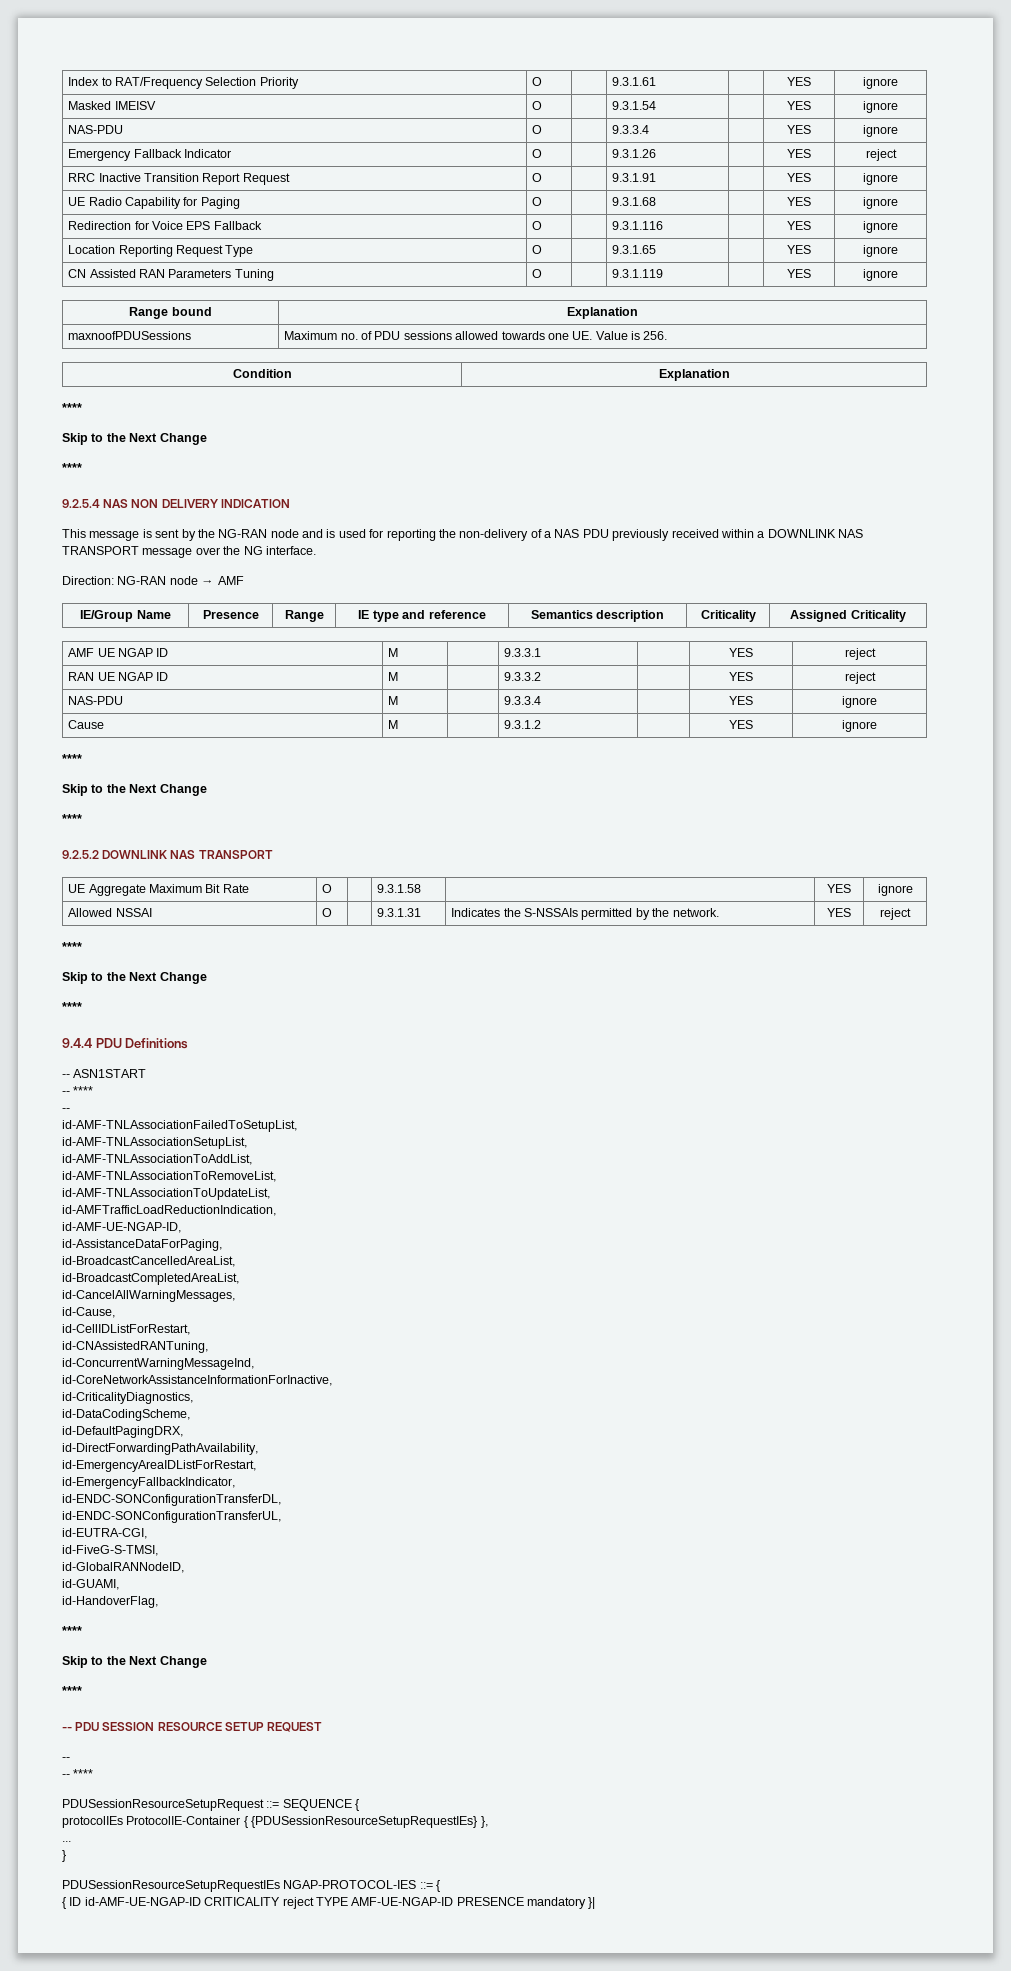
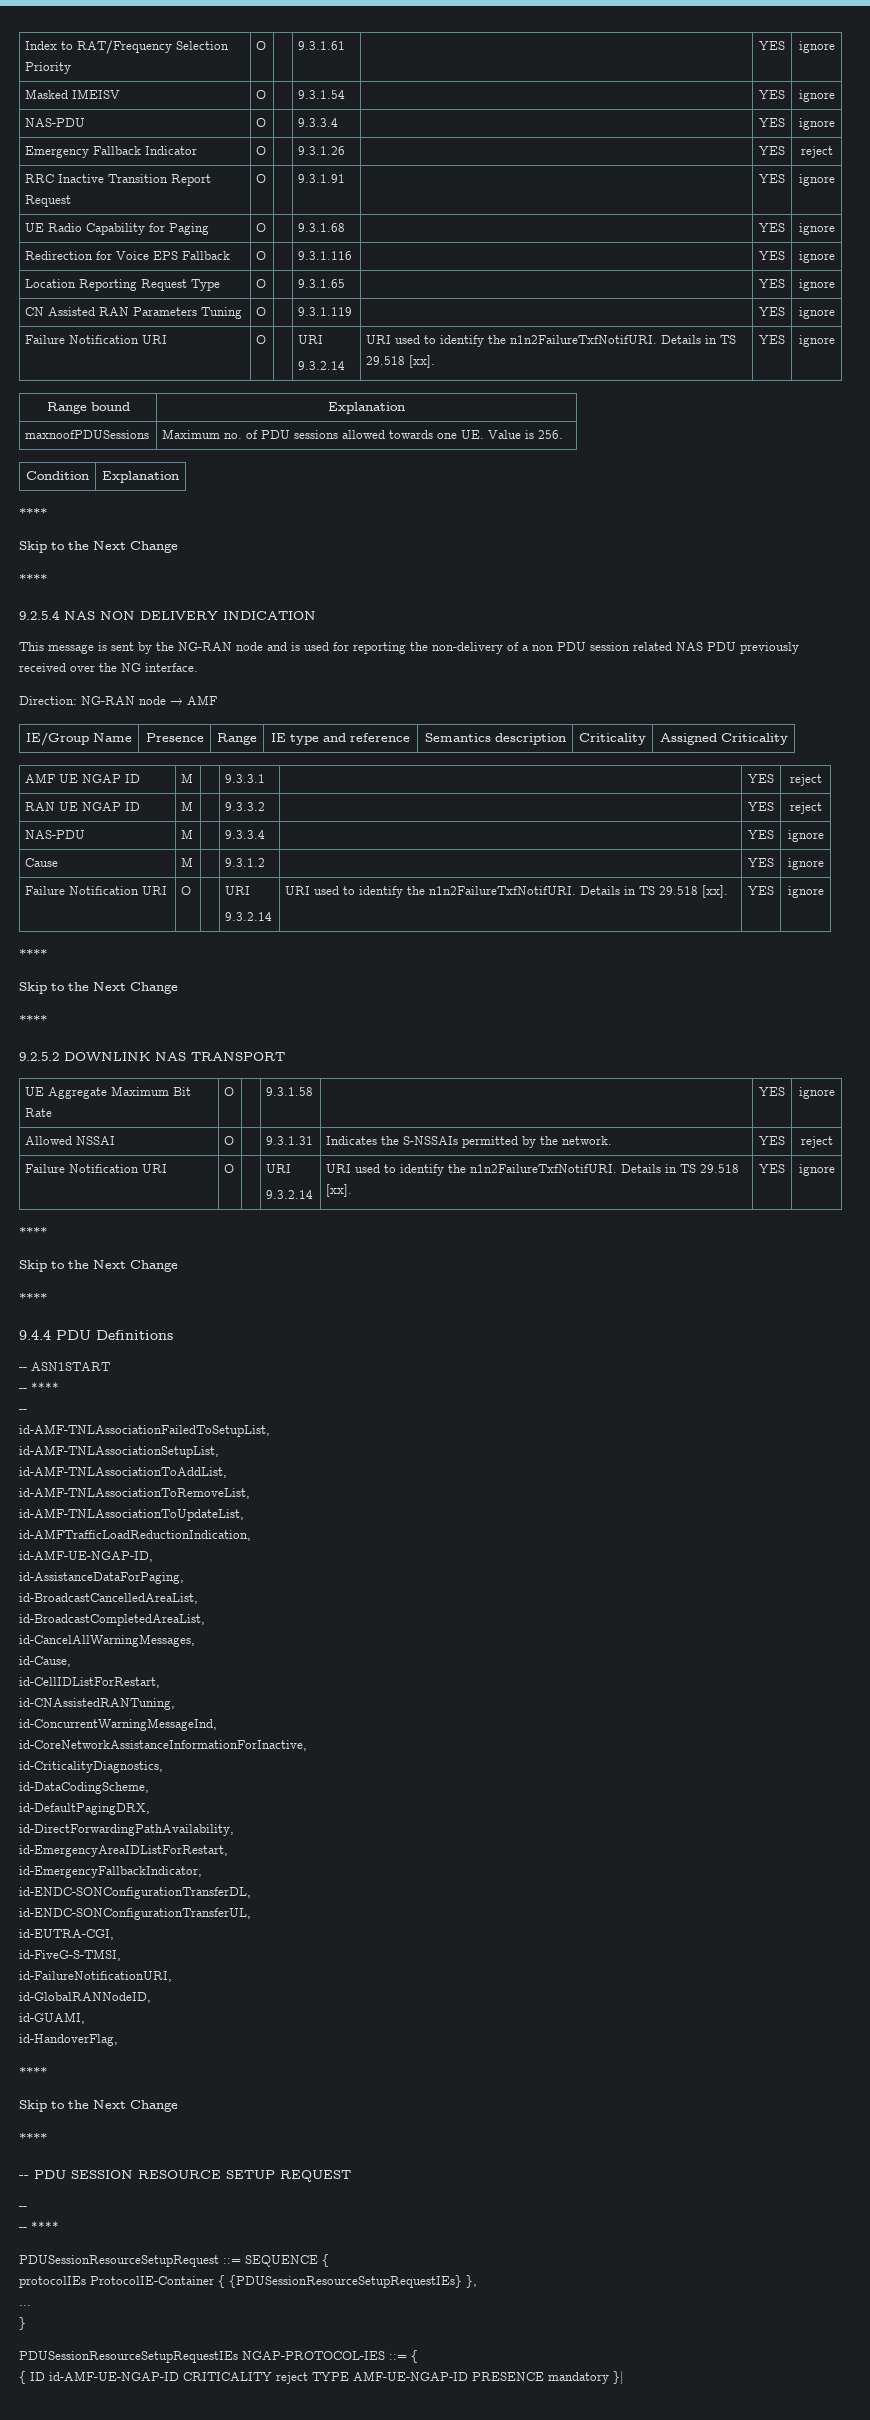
(898, 275) none -> [25,335,168,344] [256,335,267,344] [298,335,324,344] [298,361,346,370] [366,335,737,347] [366,355,436,368] [759,335,785,344] [798,335,835,347] // Failure Notification URI | O | | URI // 9.3.2.14 | URI used to identify the n1n2FailureTxfNotifURI. Details in TS 29.518 [xx]. | YES | ignore
[554,529,863,541] [62,546,193,558] NAS PDU previously received within a DOWNLINK NAS TRANSPORT message -> [532,642,799,654] [19,663,66,672] non PDU session related NAS PDU previously received
(877, 726) none -> [25,886,168,895] [181,886,192,895] [225,886,251,895] [225,912,273,921] [285,885,729,898] [748,886,774,895] [787,886,824,898] // Failure Notification URI | O | | URI // 9.3.2.14 | URI used to identify the n1n2FailureTxfNotifURI. Details in TS 29.518 [xx]. | YES | ignore
(911, 914) none -> [25,1164,168,1173] [224,1164,235,1173] [266,1164,292,1173] [266,1190,314,1199] [326,1164,740,1176] [326,1184,353,1197] [759,1164,785,1173] [798,1164,835,1176] // Failure Notification URI | O | | URI // 9.3.2.14 | URI used to identify the n1n2FailureTxfNotifURI. Details in TS 29.518 [xx]. | YES | ignore
(158, 1550) none -> [19,1971,172,1982] // id-FailureNotificationURI,

